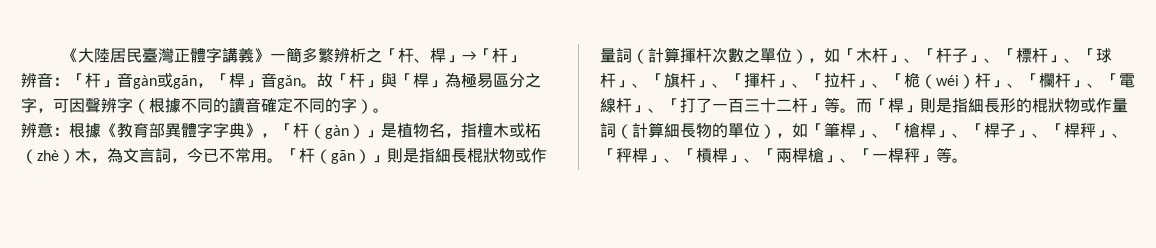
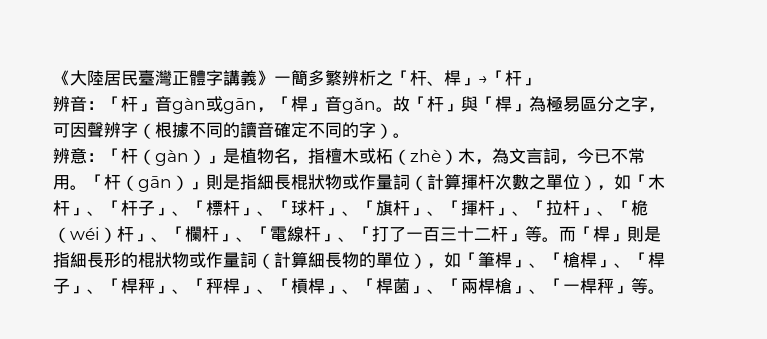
[69,122,277,138] 根據《教育部異體字字典》， -> (104, 157) none
(776, 154) none -> [376,278,461,294] 桿菌」、「

